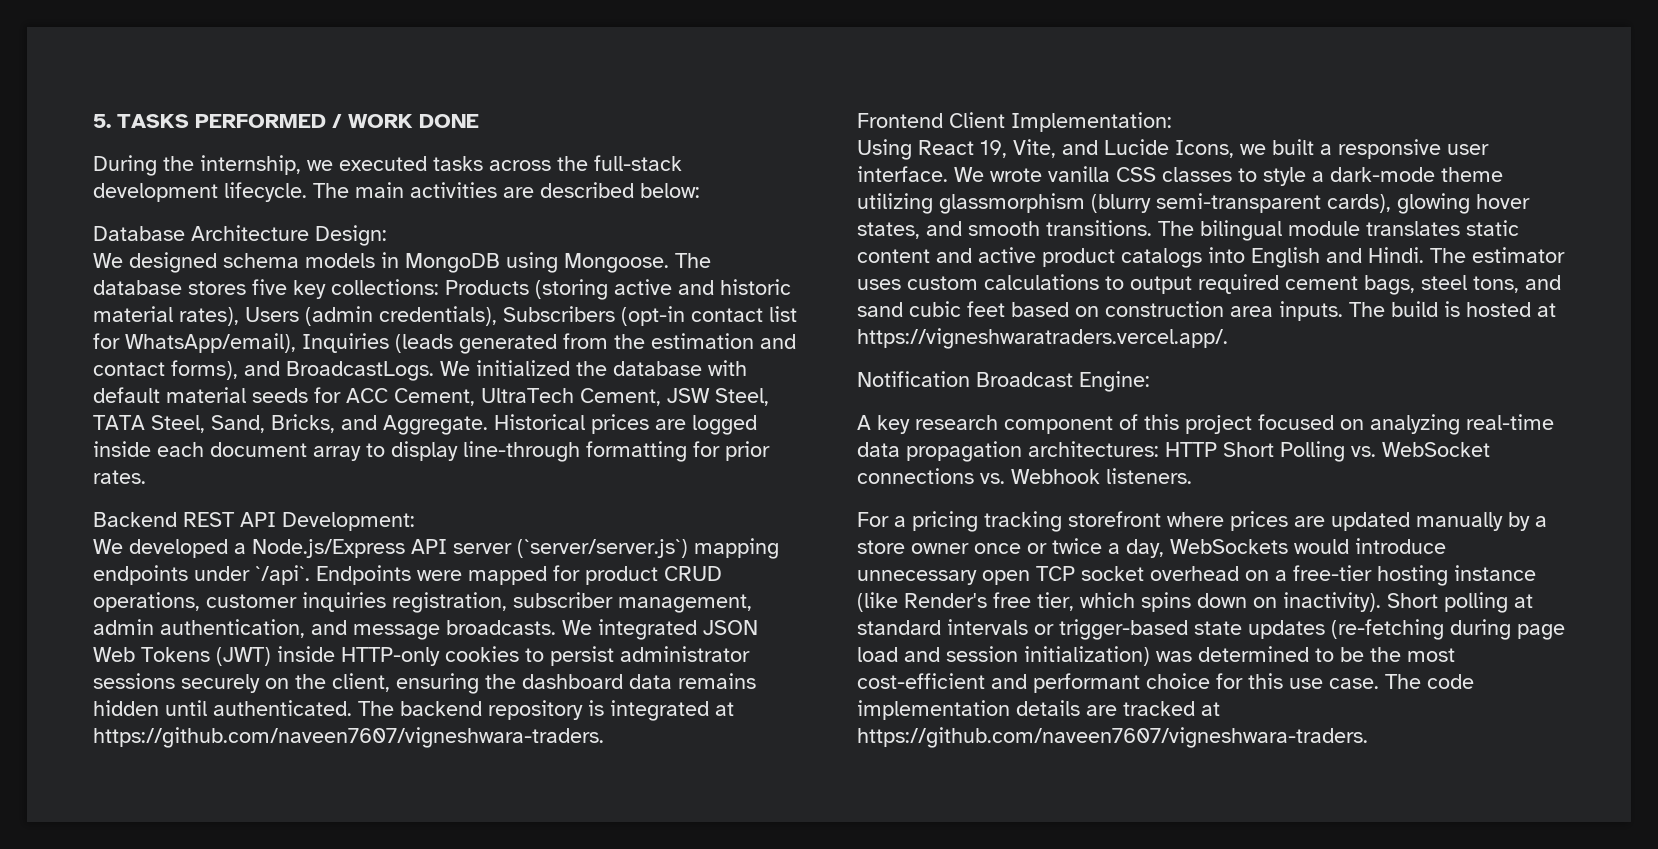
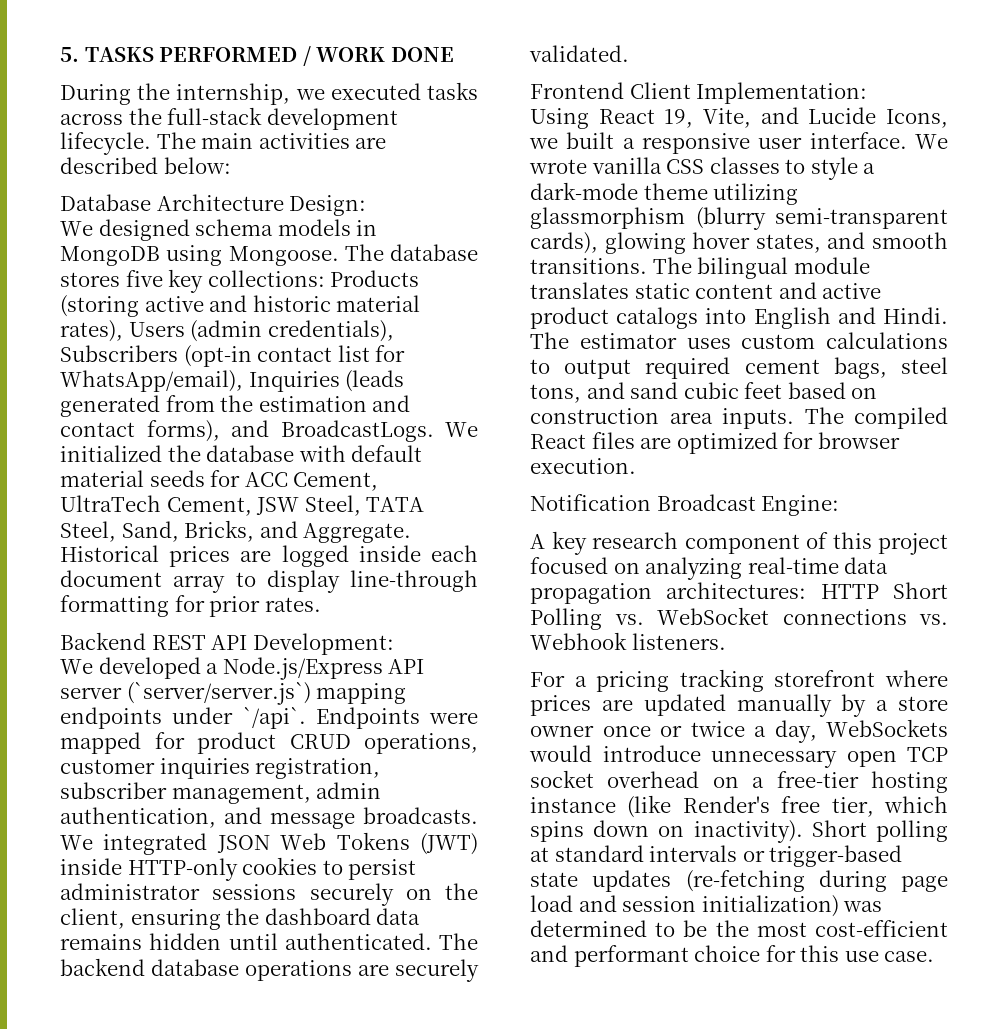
[488,700,734,721] [93,727,604,748] repository is integrated at https://github.com/naveen7607/vigneshwara-traders. -> [151,959,479,982] [529,45,629,62] database operations are securely validated.
[1391,301,1556,317] [857,328,1228,349] build is hosted at https://vigneshwaratraders.vercel.app/. -> [854,407,948,429] [530,432,900,454] [530,458,636,474] compiled React files are optimized for browser execution.
[1385,674,1474,689] [857,700,1220,720] [857,727,1368,748] The code implementation details are tracked at https://github.com/naveen7607/vigneshwara-traders. -> (935, 956) none

